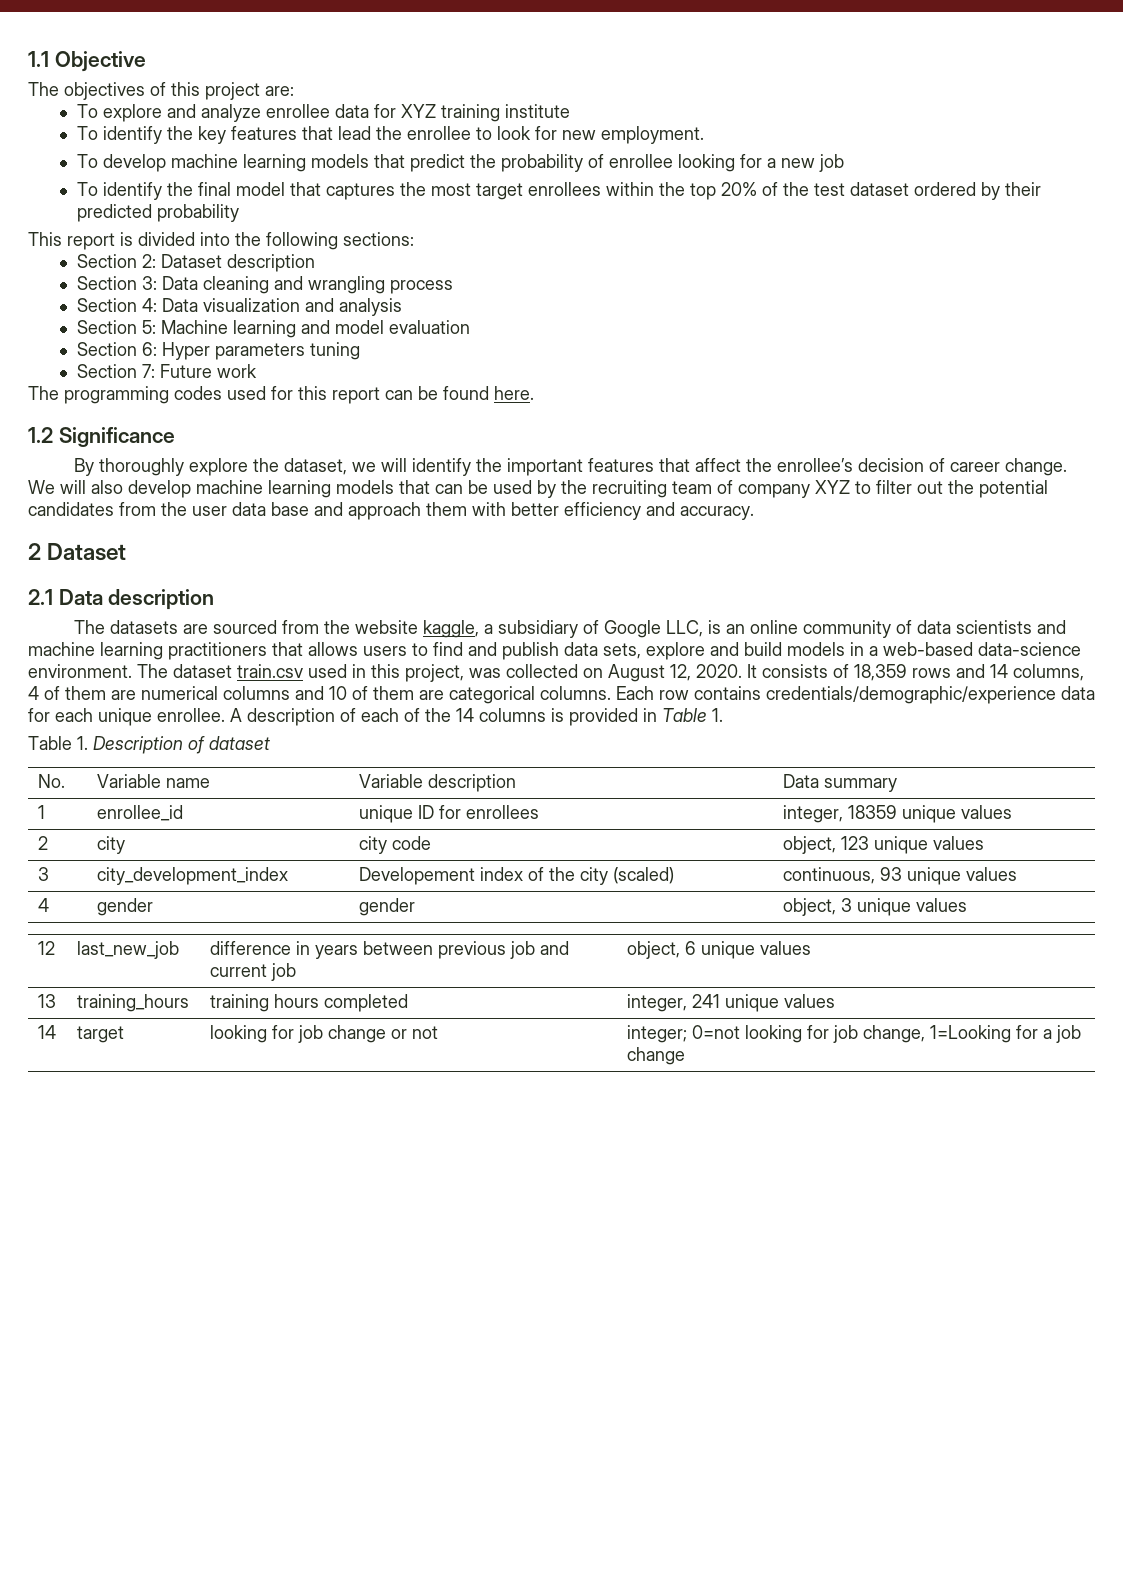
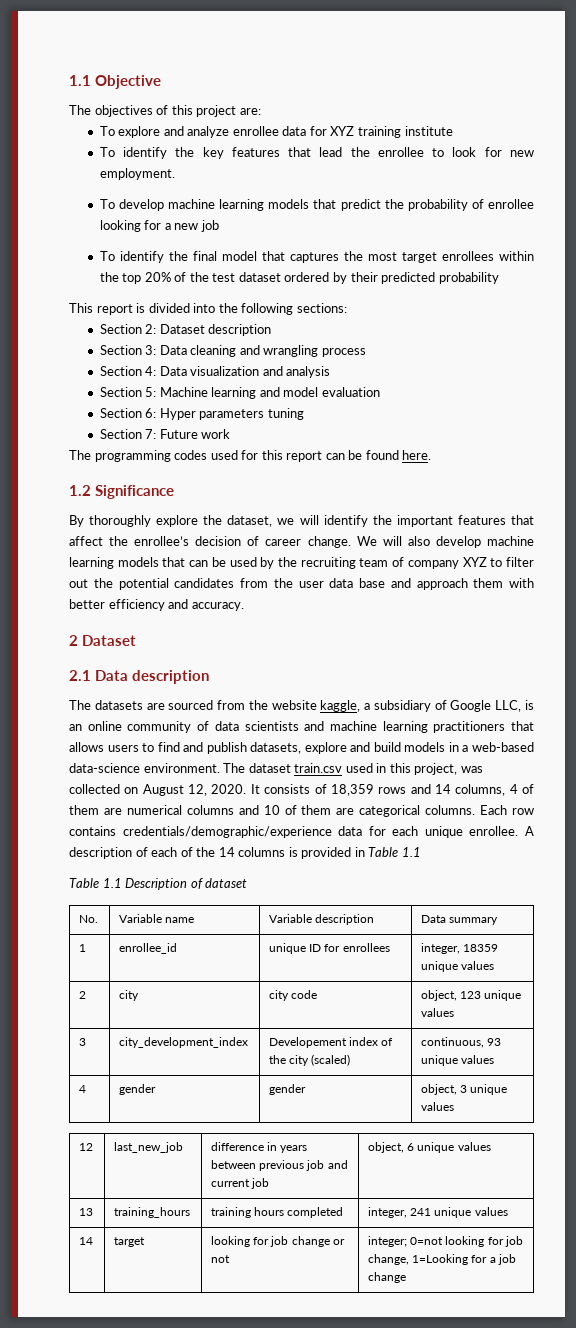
[564,642,641,659] data sets, -> [250,742,302,754] datasets,
[712,708,723,722] [28,736,88,750] 1. // Table 1. -> [401,847,421,857] [69,878,122,888] 1.1 // Table 1.1

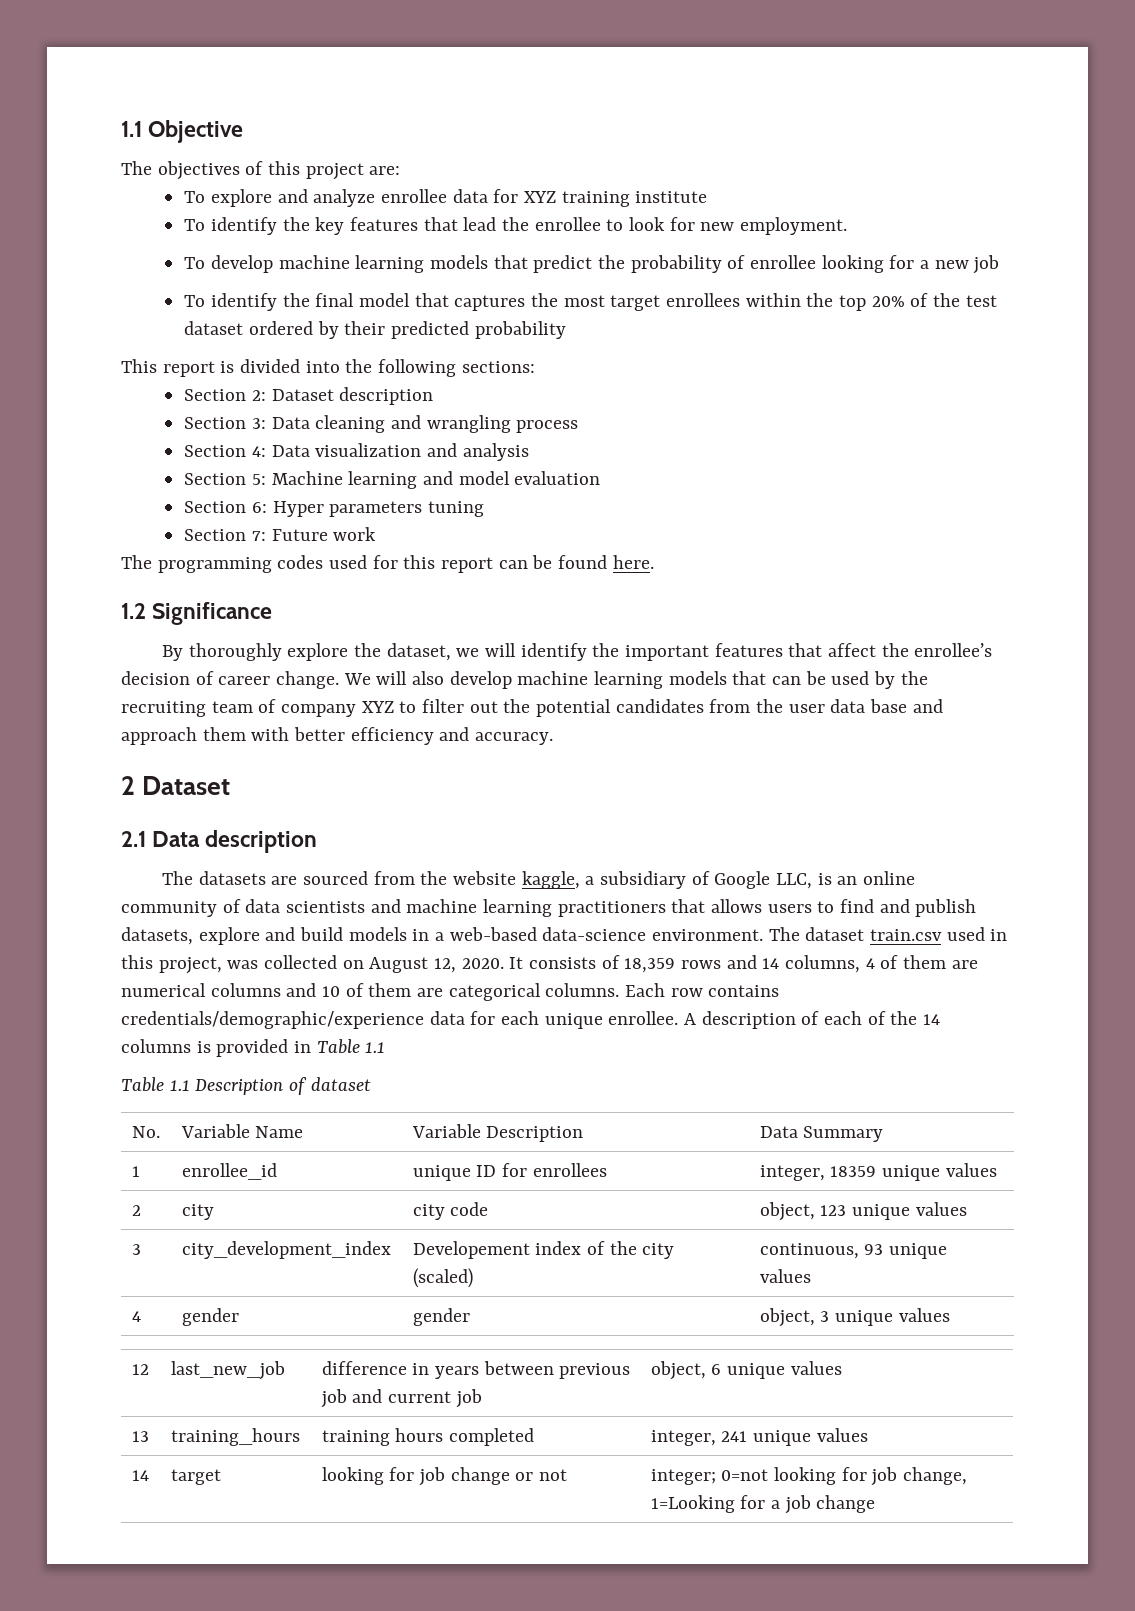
[165,917,195,923] [269,914,375,925] [421,915,499,925] name | Variable description | Data summary -> [255,1126,304,1138] [411,1124,584,1142] [759,1126,884,1142] Name | Variable Description | Data Summary

